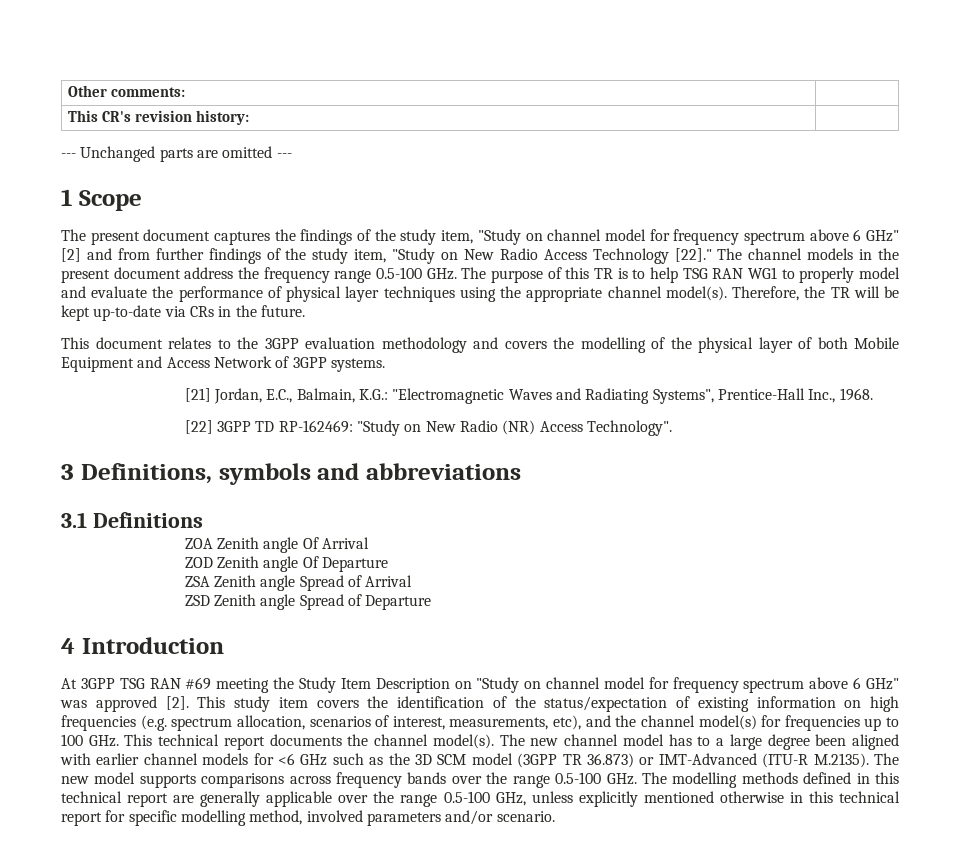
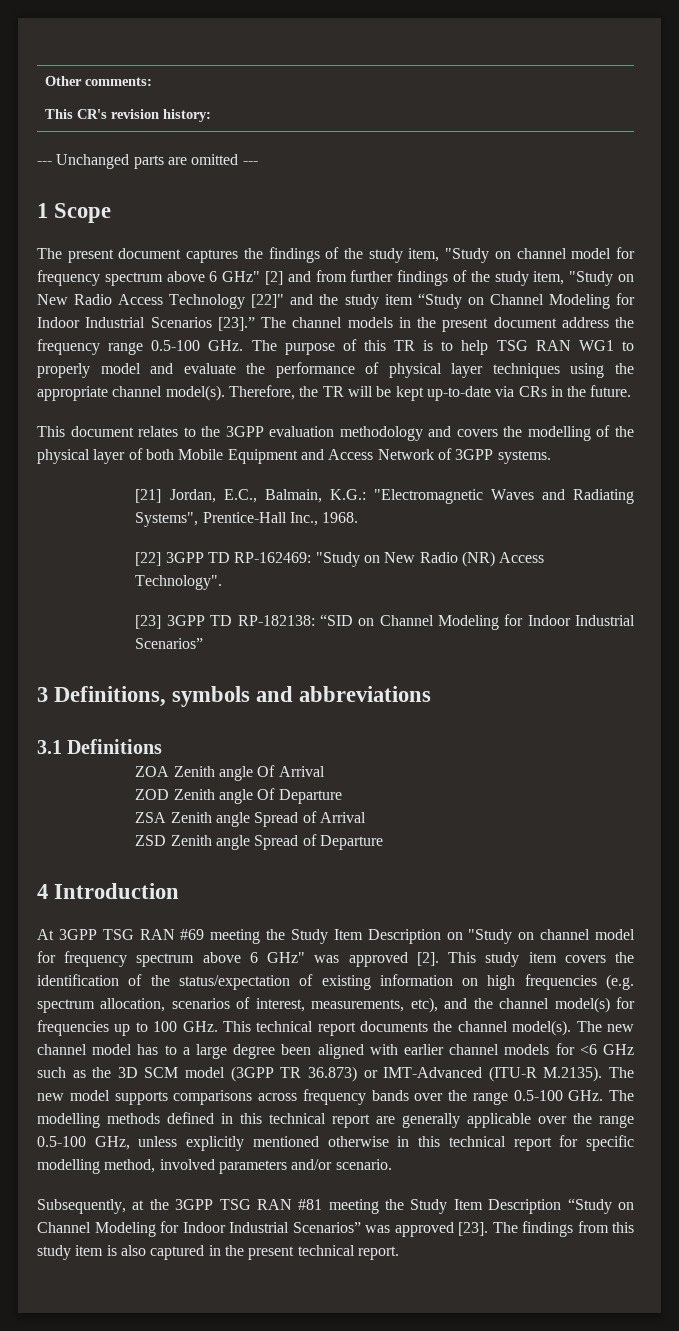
[674,248,712,262] [22]." -> [251,293,636,309] [37,317,255,331] [22]" and the study item “Study on Channel Modeling for Indoor Industrial Scenarios [23].”
(672, 428) none -> [135,614,635,630] [135,638,204,649] // [23] 3GPP TD RP-182138: “SID on Channel Modeling for Indoor Industrial Scenarios”
(555, 816) none -> [37,1198,634,1214] [37,1221,634,1237] [37,1245,399,1260] // Subsequently, at the 3GPP TSG RAN #81 meeting the Study Item Description “Study on Channel Modeling for Indoor Industrial Scenarios” was approved [23]. The findings from this study item is also captured in the present technical report.

